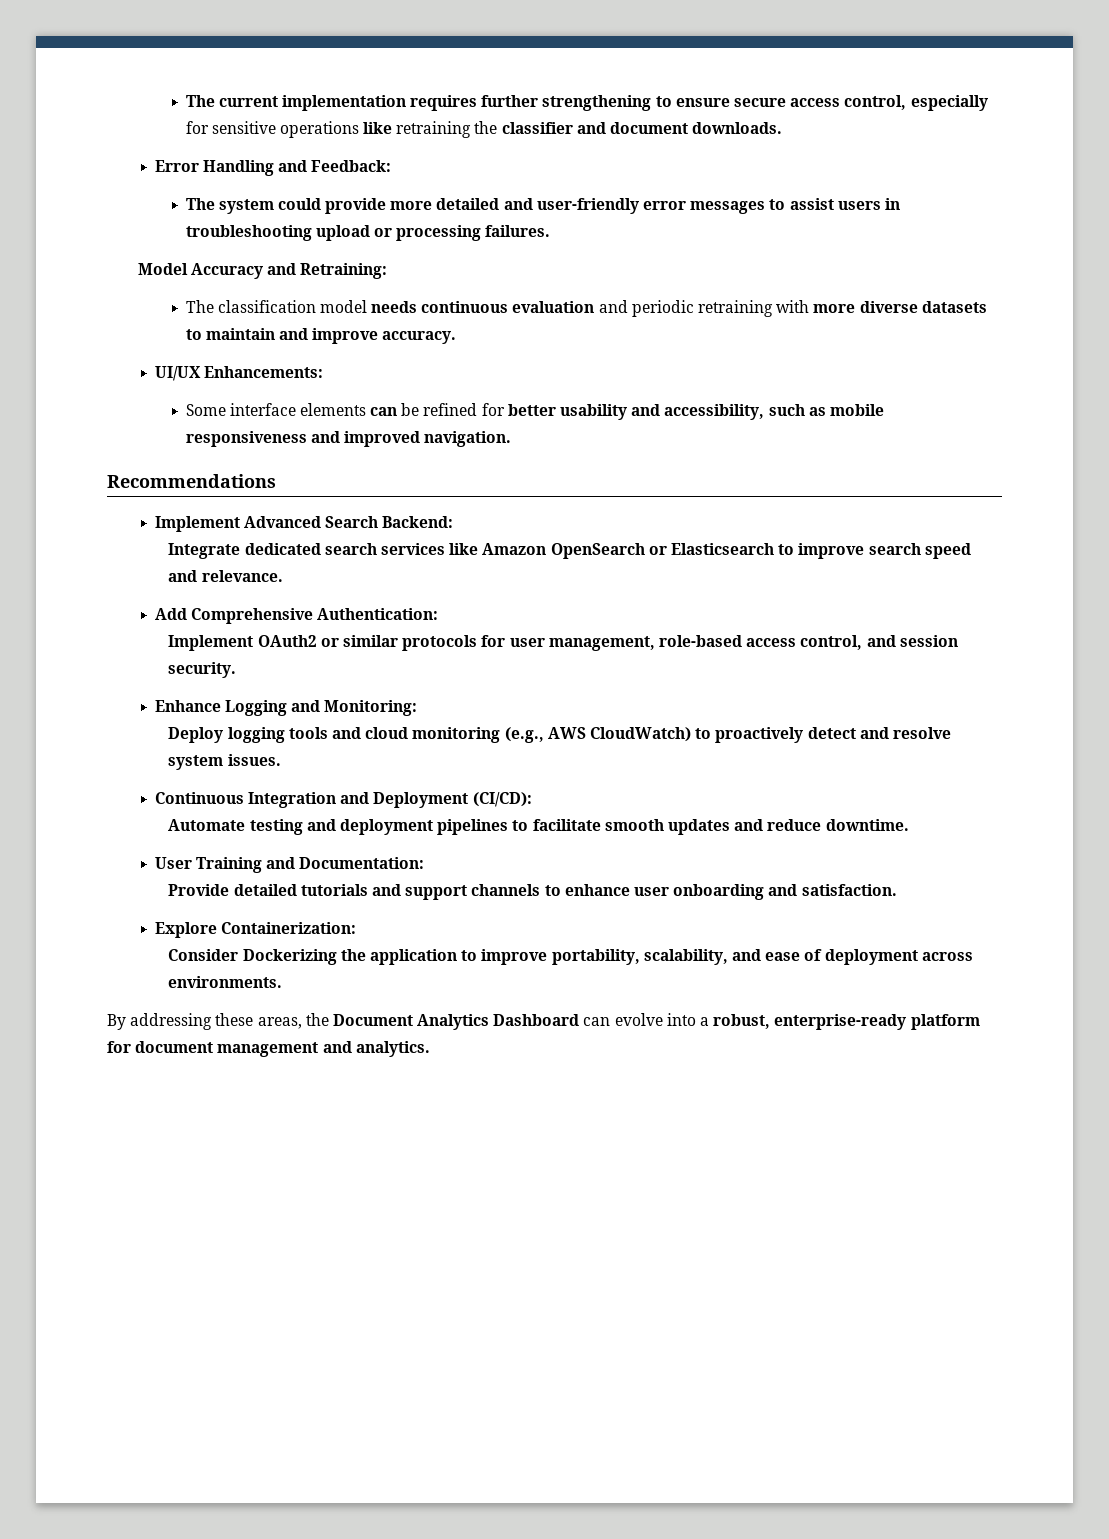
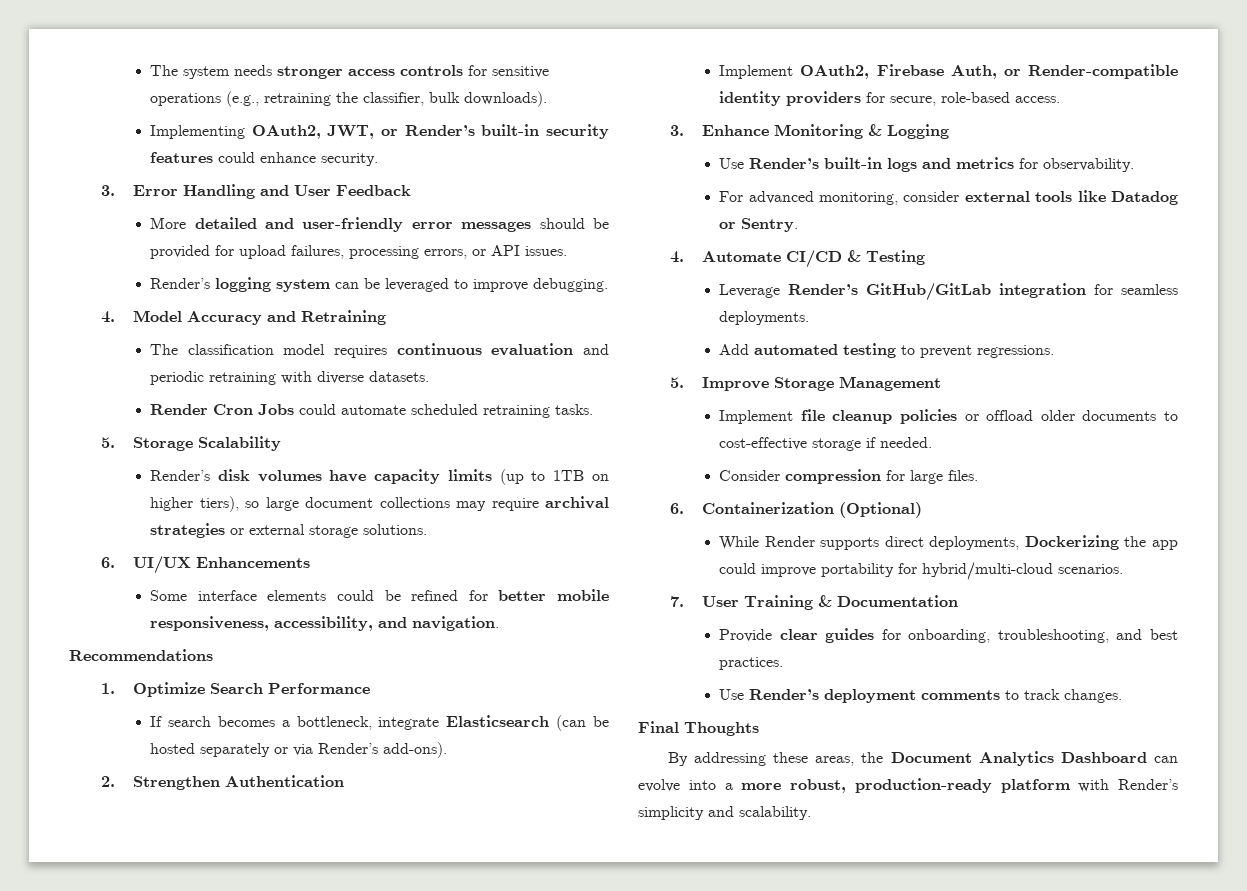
[185,95,988,111] The current implementation requires further strengthening to ensure secure access control, especially -> [150,65,464,79] The system needs stronger access controls
[363,122,393,134] like -> [226,91,260,107] (e.g.,
[501,122,783,134] [154,160,392,176] [185,198,433,214] classifier and document downloads. // Error Handling and Feedback: // The system could provide more -> [363,91,548,107] [150,124,609,139] [150,152,379,166] [100,184,411,199] [150,217,187,229] classifier, bulk downloads). // Implementing OAuth2, JWT, or Render’s built-in security features could enhance security. // 3. Error Handling and User Feedback // More
[769,198,900,210] [185,225,551,241] to assist users in troubleshooting upload or processing failures. // -> [539,218,609,229] [150,245,568,259] [150,277,609,292] [100,311,115,323] should be provided for upload failures, processing errors, or API issues. // Render’s logging system can be leveraged to improve debugging. // 4.
[300,263,388,279] Retraining: -> [300,310,386,325] Retraining
[371,301,418,313] needs -> [334,345,388,358] requires
[813,301,987,313] [185,328,457,344] [154,366,323,381] more diverse datasets to maintain and improve accuracy. // UI/UX Enhancements: -> [317,371,430,384] [150,404,594,418] [100,436,281,451] [150,469,609,485] [150,496,609,512] [150,523,428,538] [100,556,310,574] diverse datasets. // Render Cron Jobs could automate scheduled retraining tasks. // 5. Storage Scalability // Render’s disk volumes have capacity limits (up to 1TB on higher tiers), so large document collections may require archival strategies or external storage solutions. // 6. UI/UX Enhancements
[370,407,398,416] can -> [336,590,374,601] could
[560,404,884,420] [185,431,512,447] [107,474,276,488] [154,516,454,532] [168,543,971,559] [168,570,283,582] [154,608,439,624] [168,635,958,651] [168,662,237,678] [154,700,418,716] [168,727,951,743] [168,754,281,770] [154,792,532,808] [168,819,909,835] [154,857,425,873] [168,884,897,900] [154,922,356,938] [168,949,973,965] [168,976,283,988] usability and accessibility, such as mobile responsiveness and improved navigation. // Recommendations // Implement Advanced Search Backend: // Integrate dedicated search services like Amazon OpenSearch or Elasticsearch to improve search speed and relevance. // Add Comprehensive Authentication: // Implement OAuth2 or similar protocols for user management, role-based access control, and session security. // Enhance Logging and Monitoring: // Deploy logging tools and cloud monitoring (e.g., AWS CloudWatch) to proactively detect and resolve system issues. // Continuous Integration and Deployment (CI/CD): // Automate testing and deployment pipelines to facilitate smooth updates and reduce downtime. // User Training and Documentation: // Provide detailed tutorials and support channels to enhance user onboarding and satisfaction. // Explore Containerization: // Consider Dockerizing the application to improve portability, scalability, and ease of deployment across environments. -> [557,589,609,601] [150,616,500,631] [69,649,213,661] [100,682,370,697] [150,715,609,731] [150,742,448,758] [100,775,344,790] [719,64,1178,79] [719,91,1061,106] [669,124,949,139] [719,157,1135,172] [719,190,1178,205] [719,218,799,232] [669,250,925,268] [719,283,1178,301] [719,311,810,325] [719,343,1055,358] [669,376,941,391] [719,409,1178,424] [719,437,933,451] [719,469,979,484] [669,502,922,518] [719,535,1178,550] [719,562,1124,580] [669,595,958,610] [719,628,1178,643] [719,657,784,670] [719,689,1123,703] [638,721,759,736] mobile responsiveness, accessibility, and navigation. // Recommendations // 1. Optimize Search Performance // If search becomes a bottleneck, integrate Elasticsearch (can be hosted separately or via Render’s add-ons). // 2. Strengthen Authentication // Implement OAuth2, Firebase Auth, or Render-compatible identity providers for secure, role-based access. // 3. Enhance Monitoring & Logging // Use Render’s built-in logs and metrics for observability. // For advanced monitoring, consider external tools like Datadog or Sentry. // 4. Automate CI/CD & Testing // Leverage Render’s GitHub/GitLab integration for seamless deployments. // Add automated testing to prevent regressions. // 5. Improve Storage Management // Implement file cleanup policies or offload older documents to cost-effective storage if needed. // Consider compression for large files. // 6. Containerization (Optional) // While Render supports direct deployments, Dockerizing the app could improve portability for hybrid/multi-cloud scenarios. // 7. User Training & Documentation // Provide clear guides for onboarding, troubleshooting, and best practices. // Use Render’s deployment comments to track changes. // Final Thoughts
[713,1014,980,1030] [107,1041,430,1057] robust, enterprise-ready platform for document management and analytics. -> [741,778,1178,793] [638,806,811,820] more robust, production-ready platform with Render’s simplicity and scalability.

